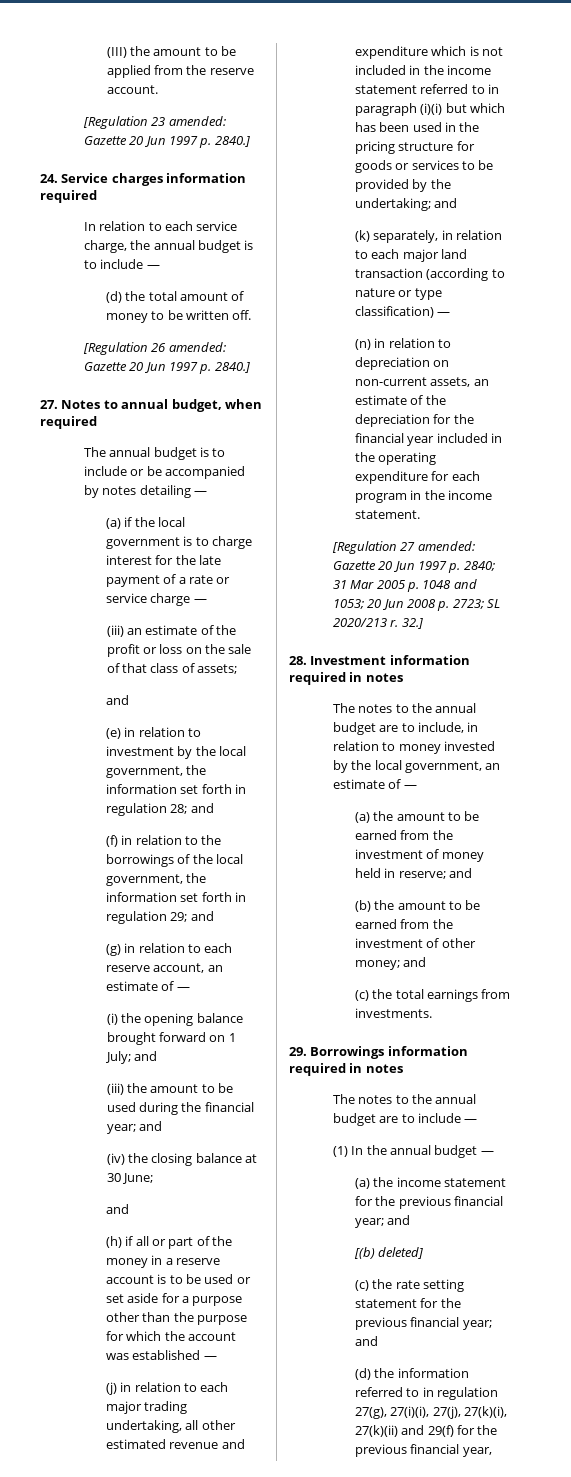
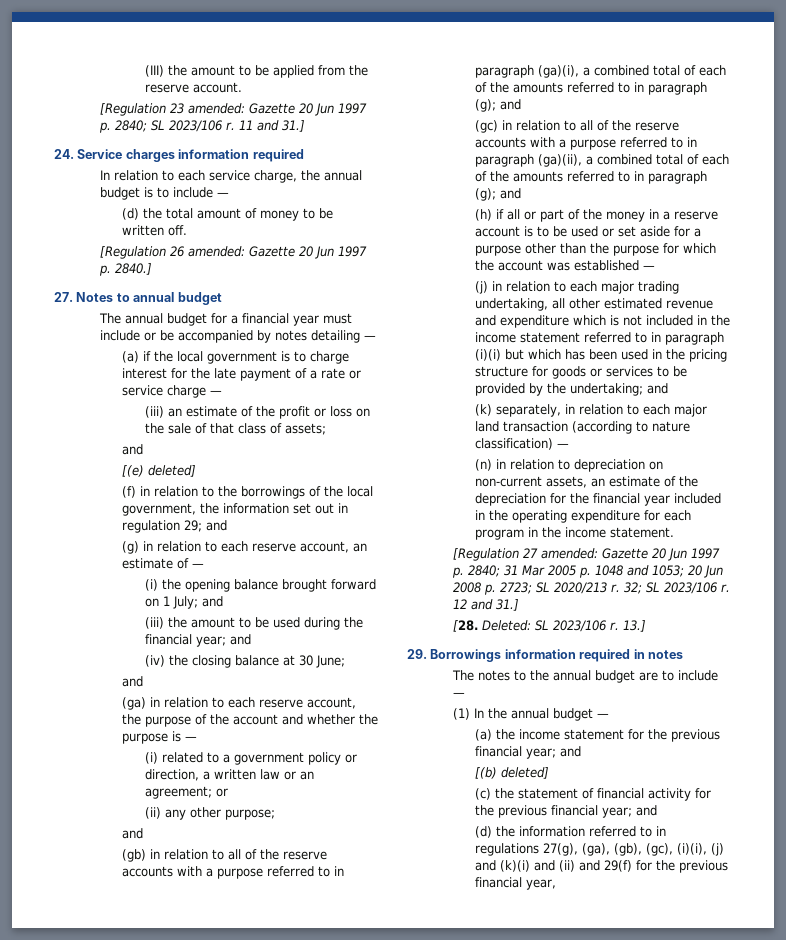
[214,136,250,147] 2840.] -> [114,120,305,132] 2840; SL 2023/106 r. 11 and 31.]
[171,399,262,412] [40,416,97,429] budget, when required -> [177,292,222,305] budget
[200,447,226,457] is to -> [210,313,352,326] for a financial year must
[105,727,201,739] [105,746,246,759] [105,765,207,778] [105,784,246,794] [105,803,214,816] (e) in relation to investment by the local government, the information set forth in regulation 28; and -> [122,465,197,477] [(e) deleted]
[201,892,232,902] forth -> [315,503,335,514] out
(129, 1209) none -> [122,697,357,710] [122,714,379,727] [122,731,198,744] [145,752,358,765] [145,769,315,781] [145,786,229,799] [145,807,276,820] [122,828,144,839] [122,849,328,862] [122,866,345,879] [475,65,727,78] [475,82,708,95] [475,99,522,112] [475,120,680,133] [475,137,698,150] [475,154,730,167] [475,171,708,184] [475,188,522,201] // (ga) in relation to each reserve account, the purpose of the account and whether the purpose is — // (i) related to a government policy or direction, a written law or an agreement; or // (ii) any other purpose; // and // (gb) in relation to all of the reserve accounts with a purpose referred to in paragraph (ga)(i), a combined total of each of the amounts referred to in paragraph (g); and // (gc) in relation to all of the reserve accounts with a purpose referred to in paragraph (ga)(ii), a combined total of each of the amounts referred to in paragraph (g); and
[398,288,442,300] or type -> (691, 426) none
[401,618,423,629] [289,655,470,665] [289,672,403,685] [332,703,477,713] [332,722,479,735] [332,741,496,754] [332,760,501,773] [332,779,417,789] [354,811,480,823] [354,830,453,840] [354,849,484,862] [354,868,472,879] [354,900,481,912] [354,919,453,929] [354,938,476,948] [354,957,427,970] [354,989,511,1002] [354,1008,432,1018] 32.] // 28. Investment information required in notes // The notes to the annual budget are to include, in relation to money invested by the local government, an estimate of — // (a) the amount to be earned from the investment of money held in reserve; and // (b) the amount to be earned from the investment of other money; and // (c) the total earnings from investments. -> [623,582,730,594] [452,599,519,611] [452,620,646,632] 32; SL 2023/106 r. 12 and 31.] // [28. Deleted: SL 2023/106 r. 13.]
[395,1279,464,1292] [354,1299,417,1308] rate setting statement -> [518,788,692,801] statement of financial activity
[436,1387,498,1400] [354,1406,507,1419] [354,1425,398,1437] regulation 27(g), 27(i)(i), 27(j), 27(k)(i), 27(k)(ii) -> [475,843,725,856] [475,860,576,872] regulations 27(g), (ga), (gb), (gc), (i)(i), (j) and (k)(i) and (ii)

